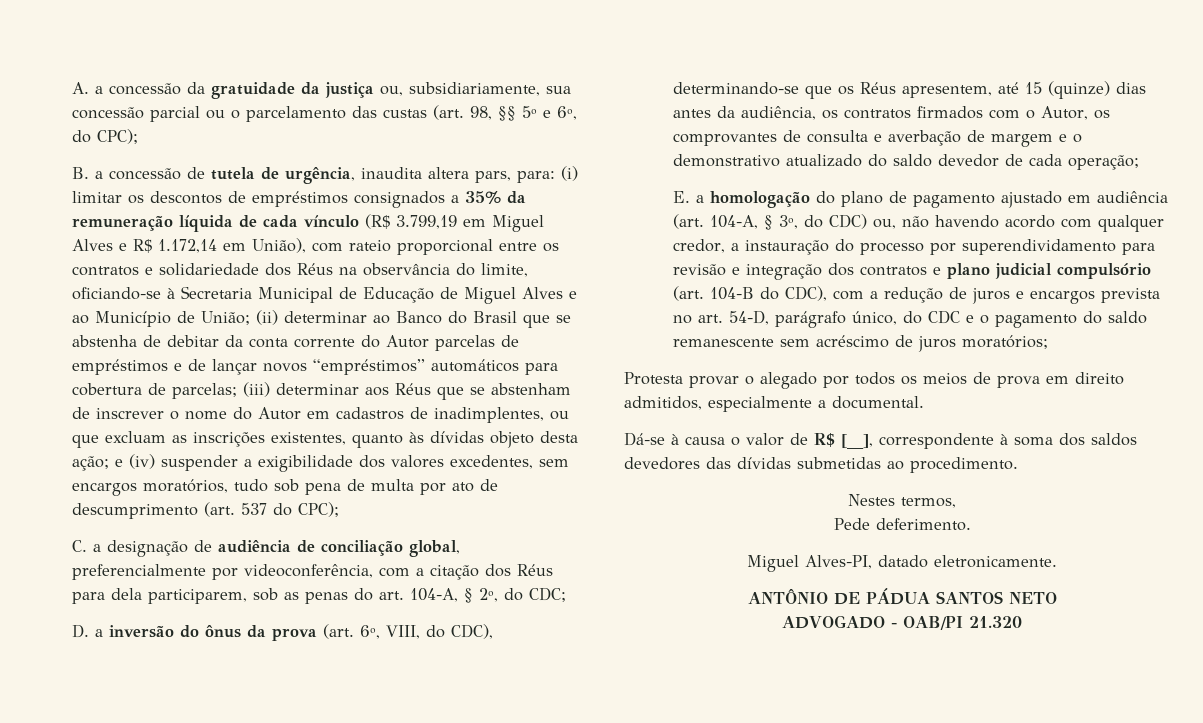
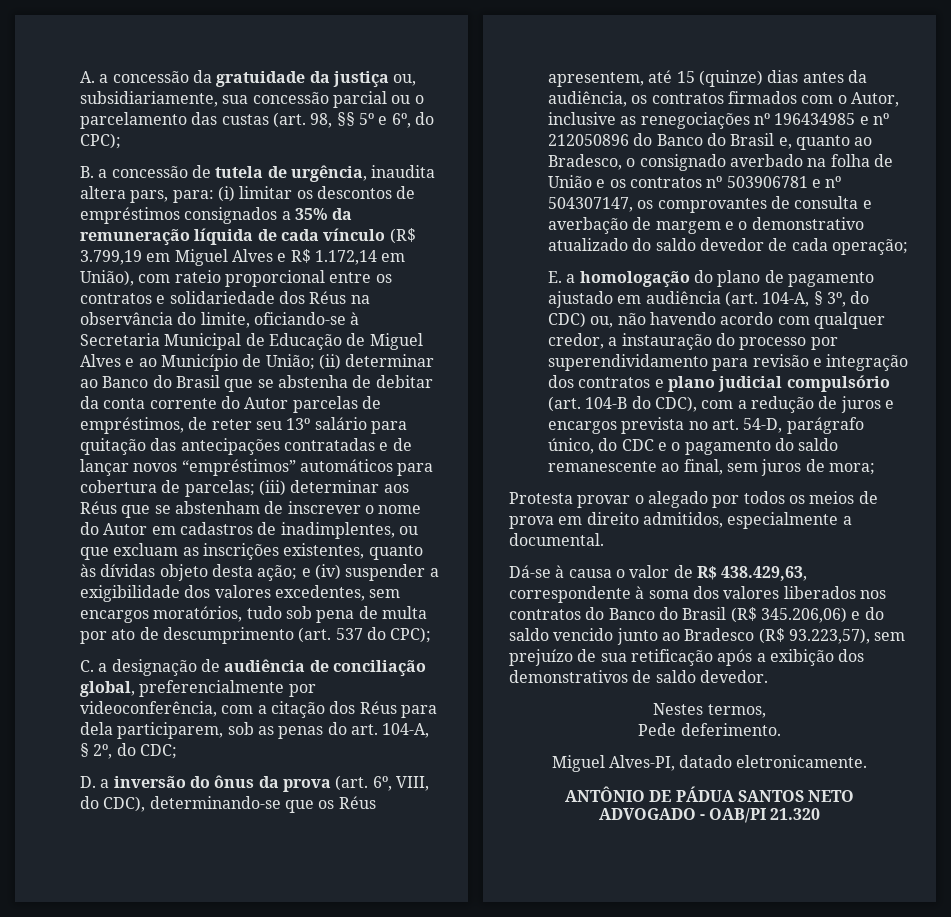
[71,359,168,375] empréstimos -> [80,417,407,434] [80,438,376,455] empréstimos, de reter seu 13º salário para quitação das antecipações contratadas
(1088, 113) none -> [548,112,889,129] [548,133,873,150] [548,154,893,171] [548,175,842,188] [548,197,634,212] inclusive as renegociações nº 196434985 e nº 212050896 do Banco do Brasil e, quanto ao Bradesco, o consignado averbado na folha de União e os contratos nº 503906781 e nº 504307147,
[779,335,1048,352] sem acréscimo de juros moratórios; -> [661,459,875,476] ao final, sem juros de mora;
[841,434,873,449] [__], -> [721,566,808,581] 438.429,63,
[1091,433,1137,446] [624,457,1018,473] saldos devedores das dívidas submetidas ao procedimento. -> [723,586,886,599] [509,607,884,623] [509,628,906,645] [509,649,865,666] [509,670,768,683] valores liberados nos contratos do Banco do Brasil (R$ 345.206,06) e do saldo vencido junto ao Bradesco (R$ 93.223,57), sem prejuízo de sua retificação após a exibição dos demonstrativos de saldo devedor.

